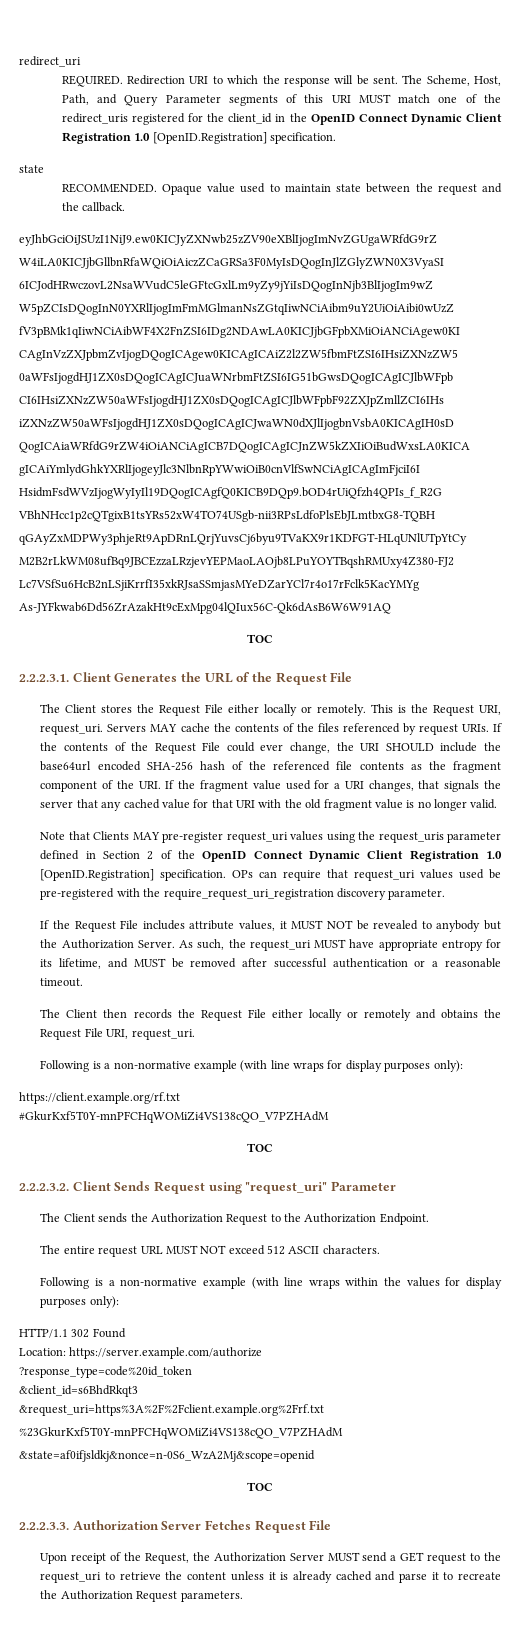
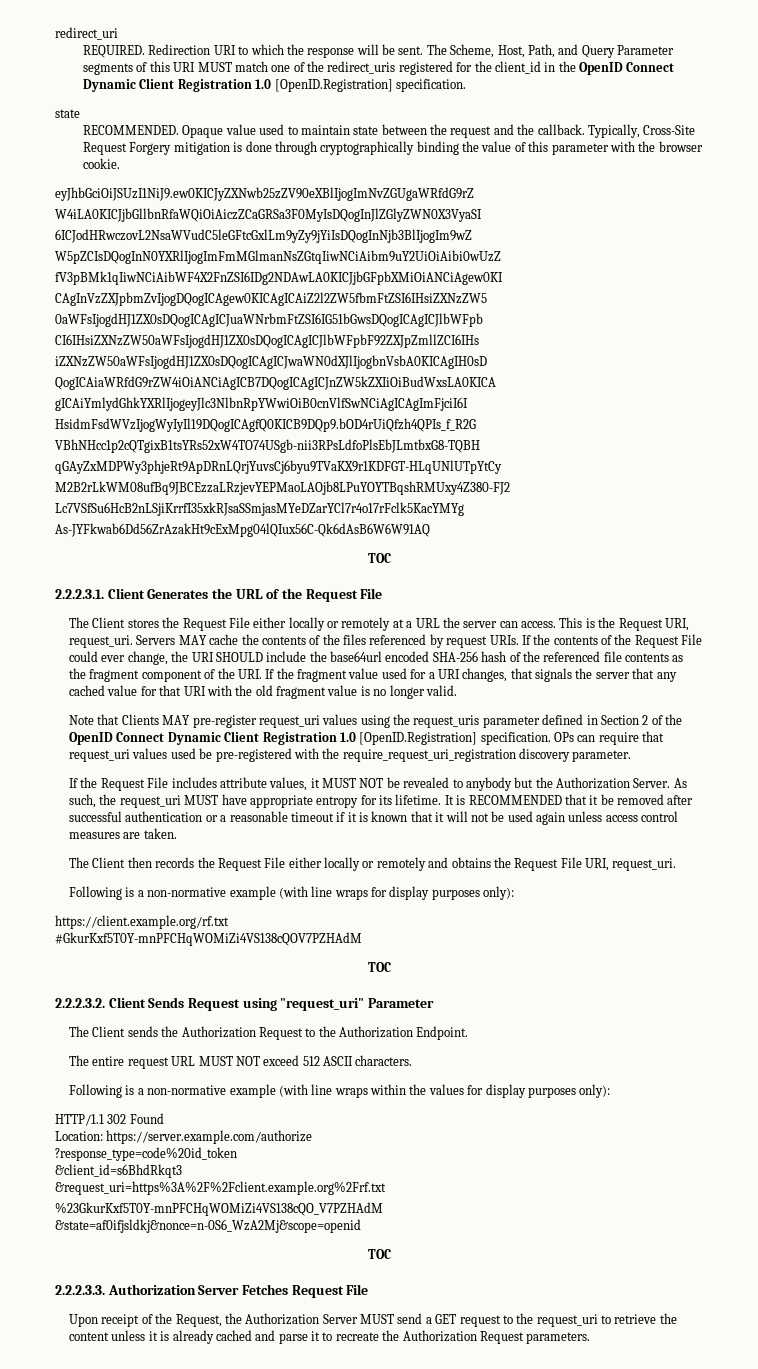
(126, 207) none -> [587,124,696,138] [83,141,703,155] [83,158,121,169] Typically, Cross-Site Request Forgery mitigation is done through cryptographically binding the value of this parameter with the browser cookie.
[317,704,367,716] remotely. -> [341,617,557,631] remotely at a URL the server can access.
[59,958,166,969] lifetime, and MUST -> [395,794,599,805] lifetime. It is RECOMMENDED that it
[40,978,84,987] timeout. -> [290,811,679,825] [69,828,177,839] timeout if it is known that it will not be used again unless access control measures are taken.
[19,1111,329,1123] #GkurKxf5T0Y-mnPFCHqWOMiZi4VS138cQO_V7PZHAdM -> [55,932,362,946] #GkurKxf5T0Y-mnPFCHqWOMiZi4VS138cQOV7PZHAdM

